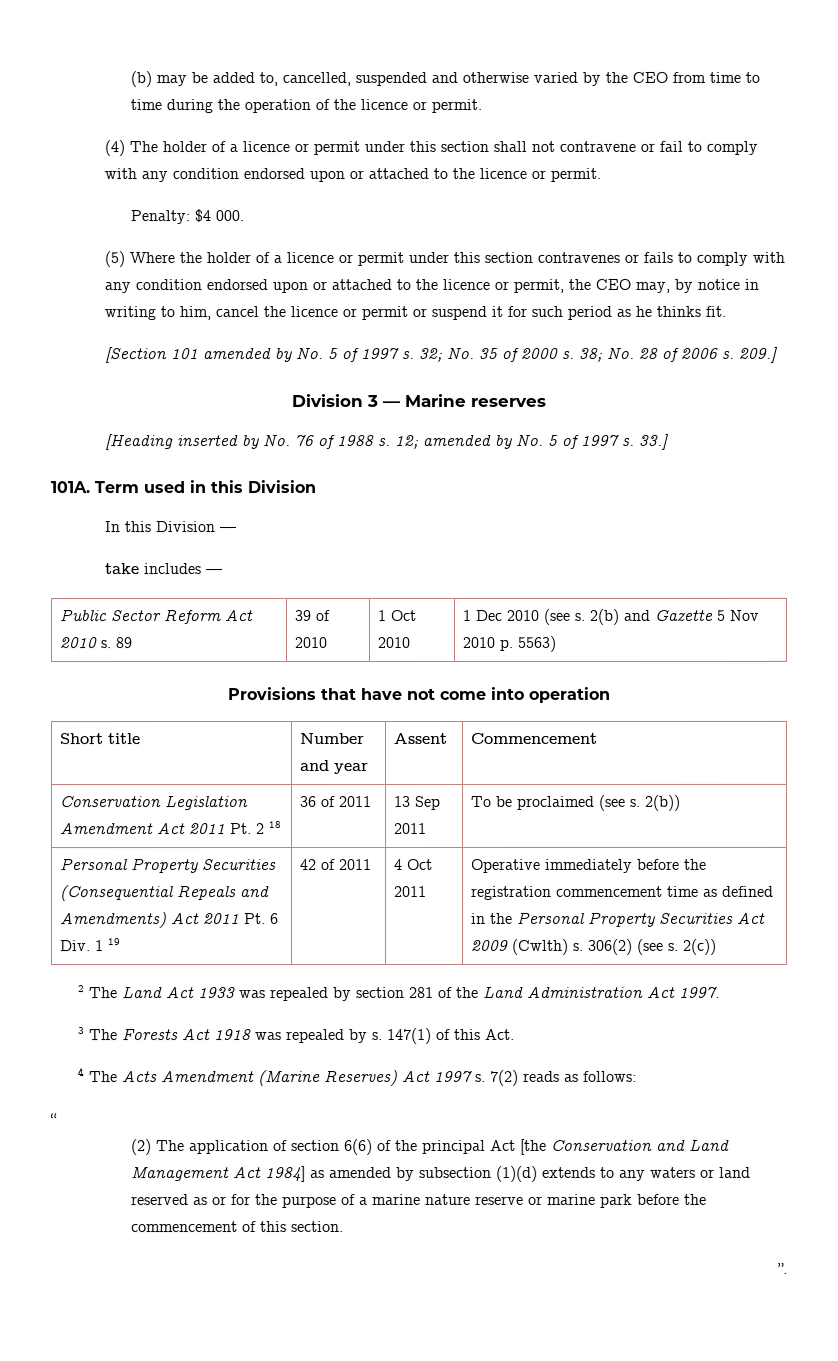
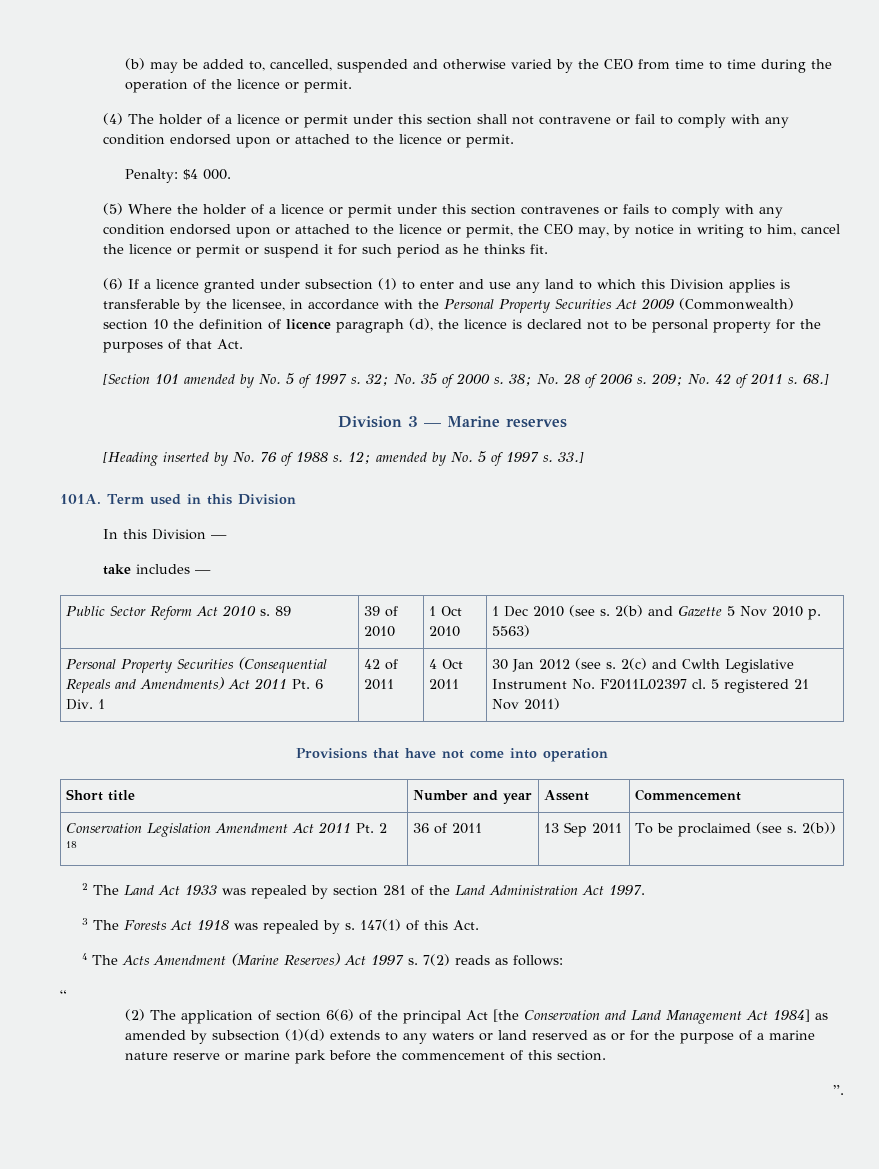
(726, 311) none -> [103,278,791,293] [103,298,795,313] [103,318,822,333] [103,339,244,353] // (6) If a licence granted under subsection (1) to enter and use any land to which this Division applies is transferable by the licensee, in accordance with the Personal Property Securities Act 2009 (Commonwealth) section 10 the definition of licence paragraph (d), the licence is declared not to be personal property for the purposes of that Act.
[737,346,778,363] 209.] -> [651,373,830,388] 209; No. 42 of 2011 s. 68.]
(557, 643) none -> [66,657,328,673] [66,677,324,693] [66,699,106,710] [364,659,399,670] [364,679,395,690] [429,659,464,669] [429,679,460,690] [492,658,795,673] [492,679,810,693] [492,698,561,710] // Personal Property Securities (Consequential Repeals and Amendments) Act 2011 Pt. 6 Div. 1 | 42 of 2011 | 4 Oct 2011 | 30 Jan 2012 (see s. 2(c) and Cwlth Legislative Instrument No. F2011L02397 cl. 5 registered 21 Nov 2011)
[60,858,278,874] [60,885,271,902] [60,912,280,929] [60,938,122,952] [300,859,373,871] [394,858,434,871] [394,885,428,898] [471,858,708,873] [471,885,775,900] [471,911,767,927] [471,938,718,955] // Personal Property Securities (Consequential Repeals and Amendments) Act 2011 Pt. 6 Div. 1 19 | 42 of 2011 | 4 Oct 2011 | Operative immediately before the registration commencement time as defined in the Personal Property Securities Act 2009 (Cwlth) s. 306(2) (see s. 2(c)) -> (837, 828) none

